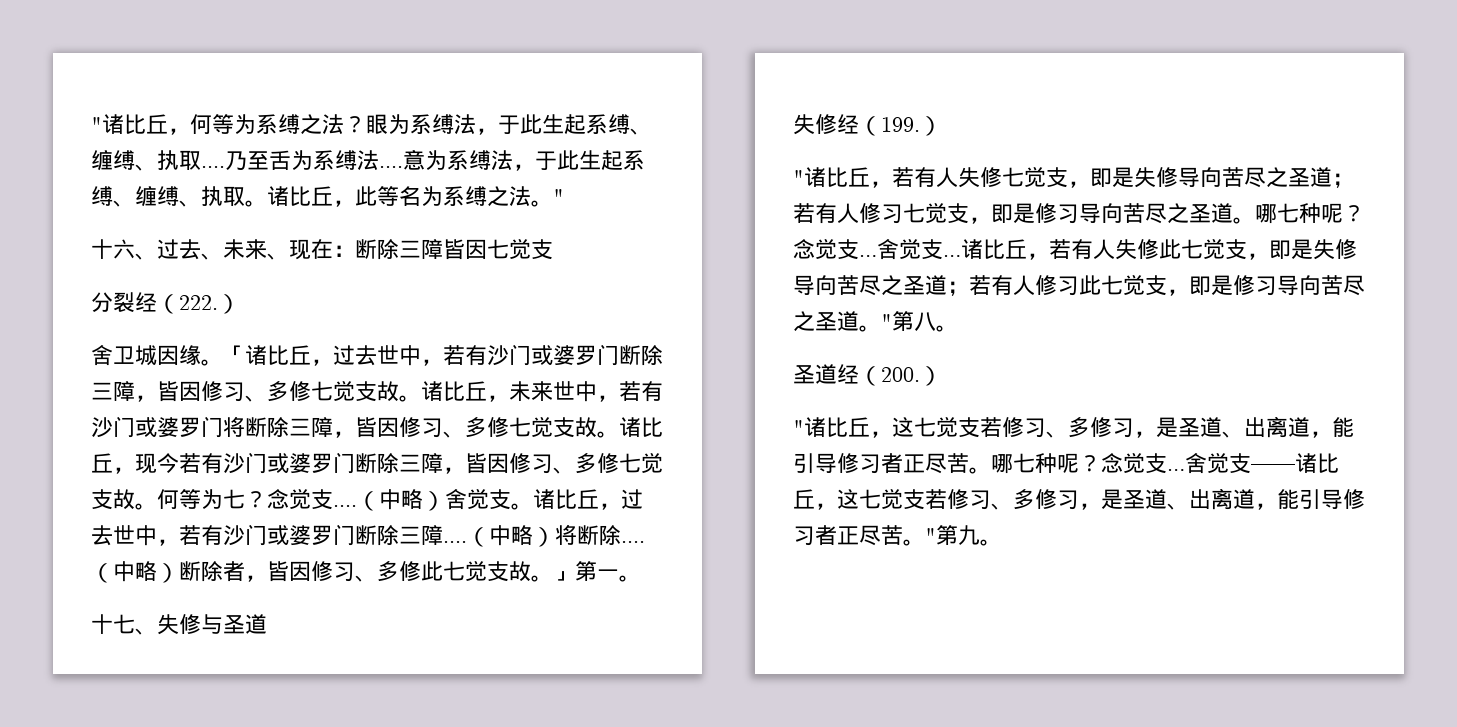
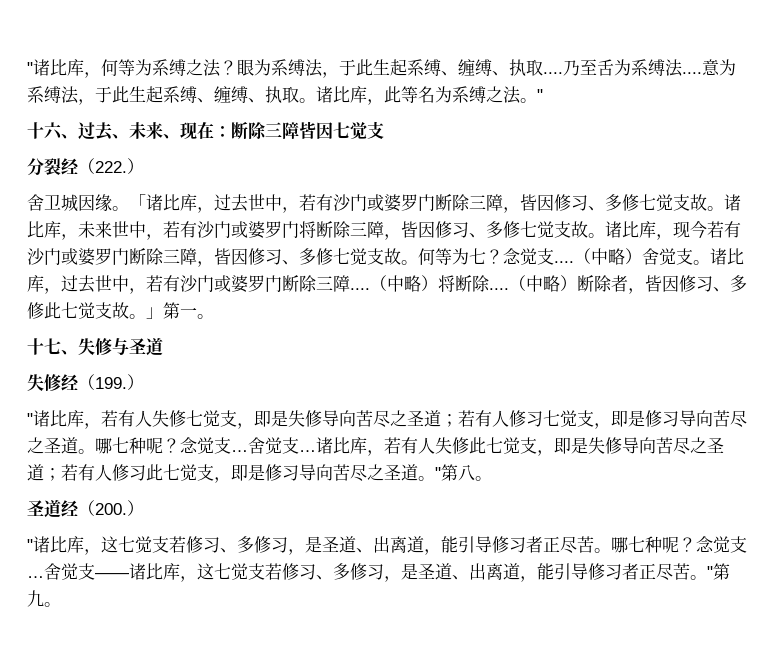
[91,114,168,134] "诸比丘 -> [27,59,84,76] "诸比库
[311,186,333,206] 丘 -> [350,86,367,103] 库
[289,345,311,365] 丘 -> [180,194,197,211] 库
[465,381,487,401] 丘 -> [44,221,61,238] 库
[91,453,113,473] 丘 -> [639,221,656,238] 库
[577,489,599,509] 丘 -> [27,275,44,292] 库
[848,167,870,187] 丘 -> [67,410,84,427] 库
[1005,239,1027,259] 丘 -> [350,437,367,454] 库
[848,417,870,437] 丘 -> [67,536,84,553] 库
[793,489,815,509] 丘 -> [163,563,180,580] 库

